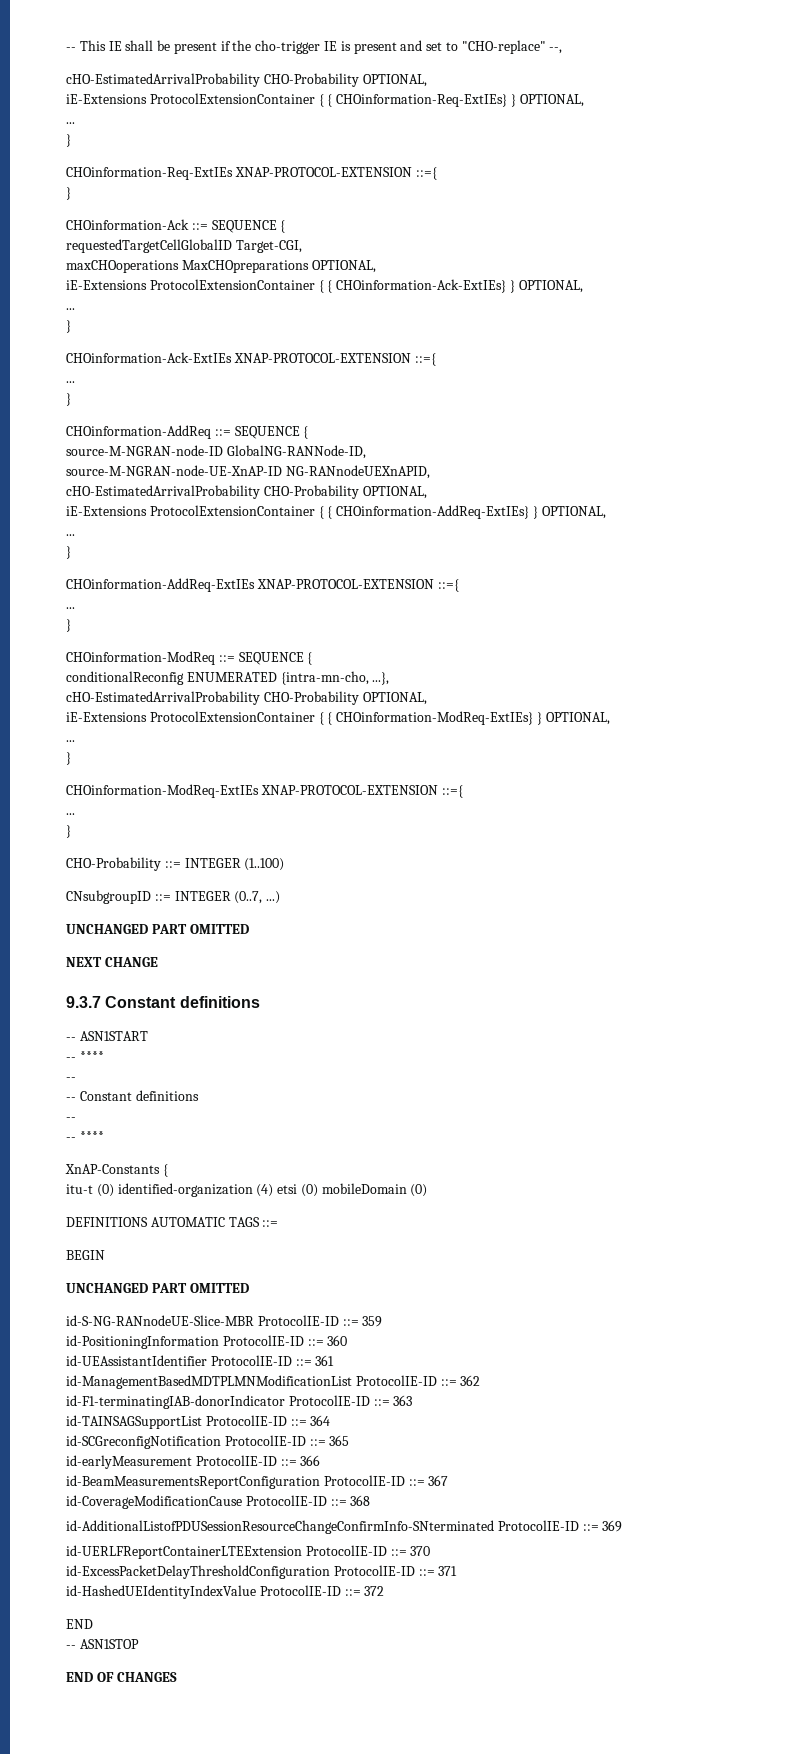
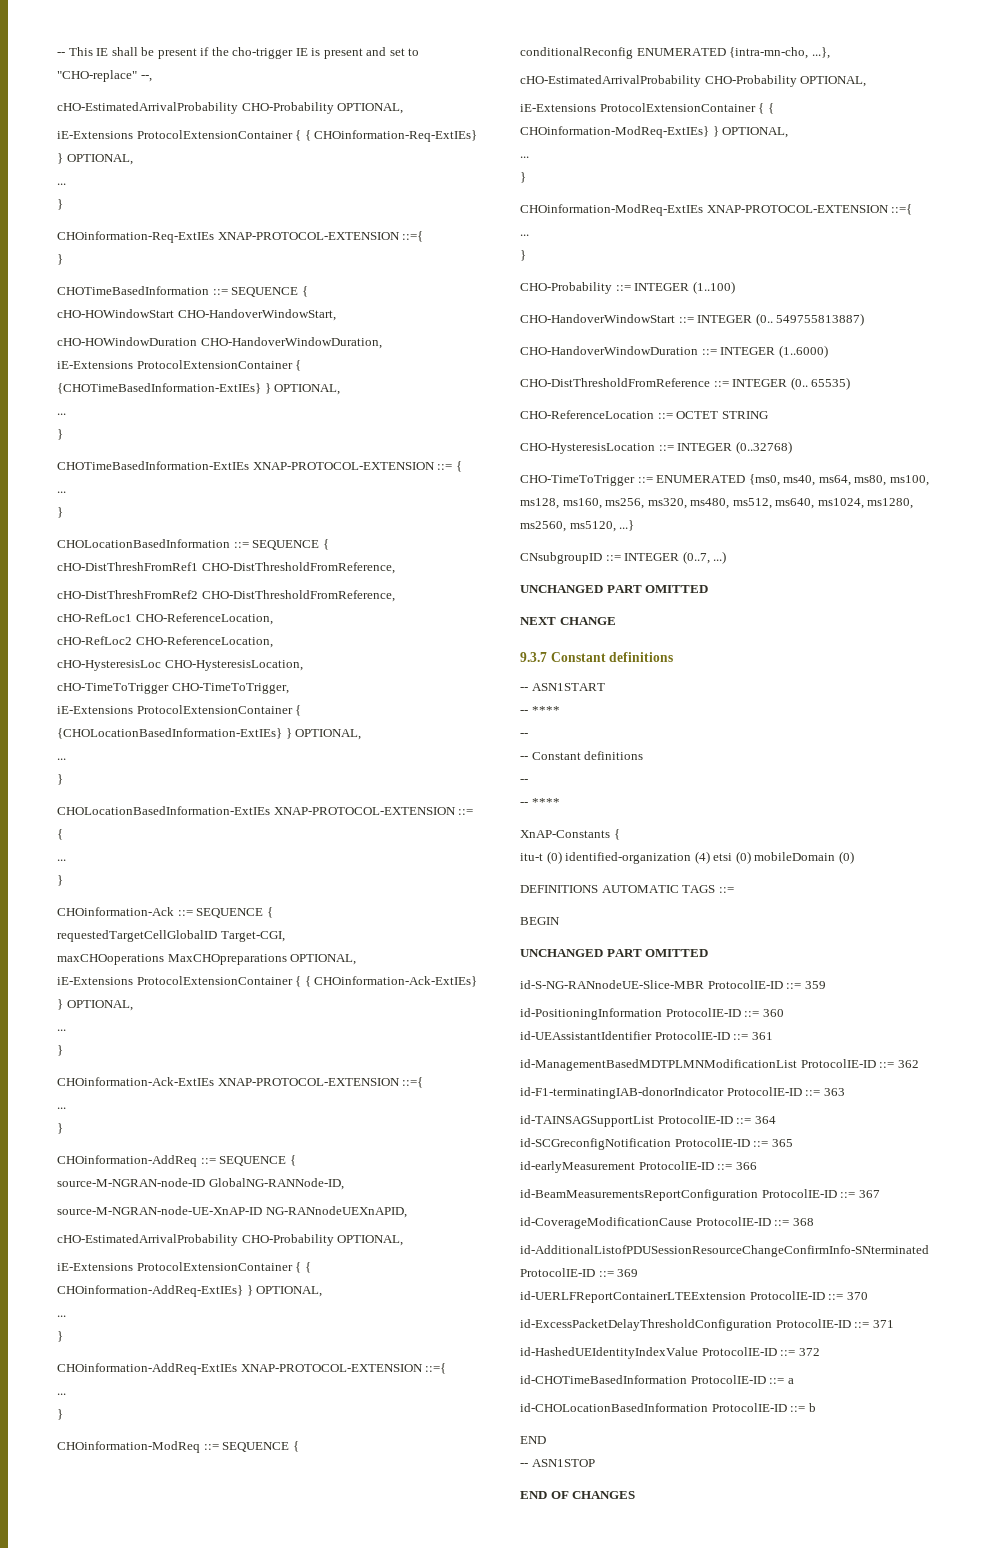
(71, 193) none -> [57,286,308,297] [57,309,336,321] [57,337,382,349] [57,360,302,371] [57,383,341,395] [57,413,66,415] [57,429,63,440] [57,461,462,472] [57,491,66,493] [57,507,63,518] [57,539,329,550] [57,562,395,574] [57,590,395,602] [57,613,273,625] [57,636,273,648] [57,660,303,671] [57,683,289,694] [57,705,302,716] [57,728,362,740] [57,758,66,760] [57,774,63,785] [57,806,474,815] [57,829,63,840] [57,859,66,861] [57,875,63,886] // CHOTimeBasedInformation ::= SEQUENCE { // cHO-HOWindowStart CHO-HandoverWindowStart, // cHO-HOWindowDuration CHO-HandoverWindowDuration, // iE-Extensions ProtocolExtensionContainer { {CHOTimeBasedInformation-ExtIEs} } OPTIONAL, // ... // } // CHOTimeBasedInformation-ExtIEs XNAP-PROTOCOL-EXTENSION ::= { // ... // } // CHOLocationBasedInformation ::= SEQUENCE { // cHO-DistThreshFromRef1 CHO-DistThresholdFromReference, // cHO-DistThreshFromRef2 CHO-DistThresholdFromReference, // cHO-RefLoc1 CHO-ReferenceLocation, // cHO-RefLoc2 CHO-ReferenceLocation, // cHO-HysteresisLoc CHO-HysteresisLocation, // cHO-TimeToTrigger CHO-TimeToTrigger, // iE-Extensions ProtocolExtensionContainer { {CHOLocationBasedInformation-ExtIEs} } OPTIONAL, // ... // } // CHOLocationBasedInformation-ExtIEs XNAP-PROTOCOL-EXTENSION ::= { // ... // }
(285, 864) none -> [520,313,865,326] [520,345,828,358] [520,377,851,390] [520,410,768,419] [520,441,792,454] [520,474,929,486] [520,498,914,509] [520,520,635,532] // CHO-HandoverWindowStart ::= INTEGER (0.. 549755813887) // CHO-HandoverWindowDuration ::= INTEGER (1..6000) // CHO-DistThresholdFromReference ::= INTEGER (0.. 65535) // CHO-ReferenceLocation ::= OCTET STRING // CHO-HysteresisLocation ::= INTEGER (0..32768) // CHO-TimeToTrigger ::= ENUMERATED {ms0, ms40, ms64, ms80, ms100, ms128, ms160, ms256, ms320, ms480, ms512, ms640, ms1024, ms1280, ms2560, ms5120, ...}
(385, 1591) none -> [520,1375,794,1384] [520,1403,816,1412] // id-CHOTimeBasedInformation ProtocolIE-ID ::= a // id-CHOLocationBasedInformation ProtocolIE-ID ::= b

